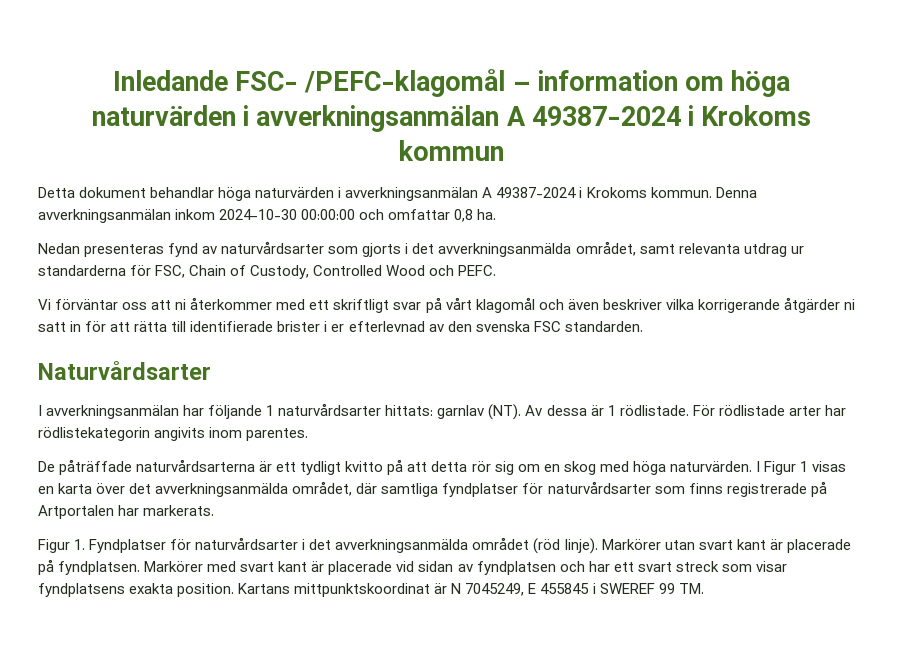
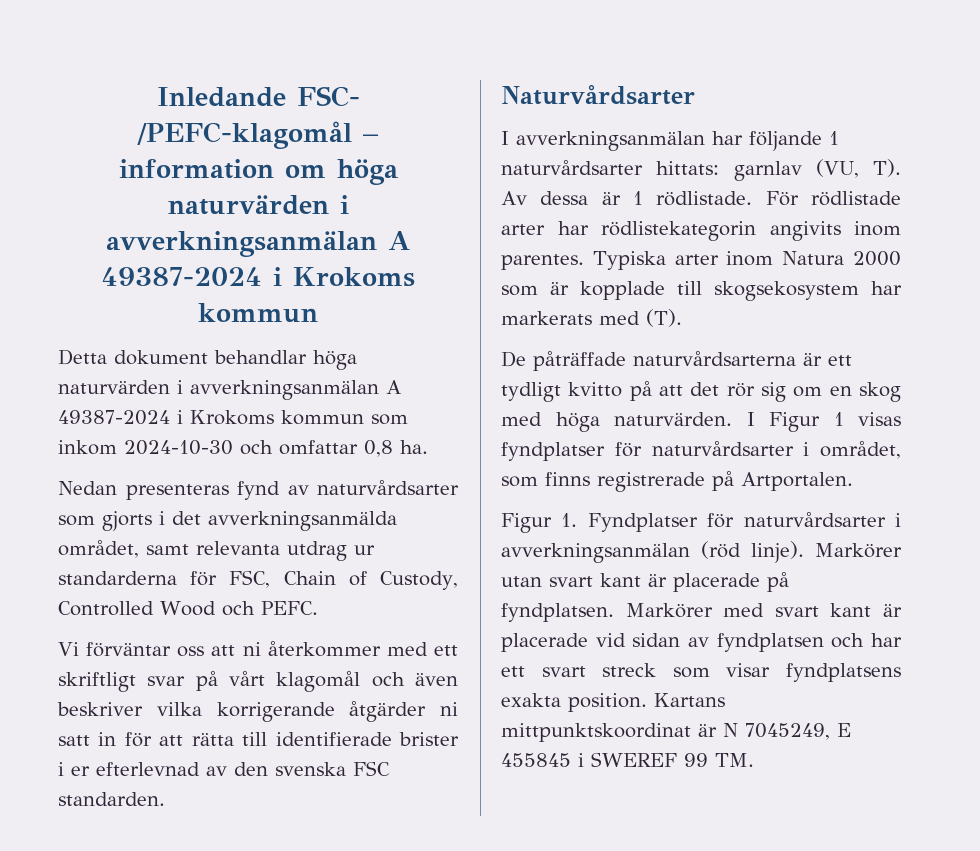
[650,187,757,198] [38,209,171,223] kommun. Denna avverkningsanmälan -> [281,410,408,425] kommun som
[301,209,356,220] 00:00:00 -> (233, 447) none
[488,404,522,420] (NT). -> [815,159,901,178] (VU, T).
(309, 434) none -> [592,251,901,270] [501,281,902,301] [501,309,682,327] Typiska arter inom Natura 2000 som är kopplade till skogsekosystem har markerats med (T).
[431,461,468,472] detta -> [690,382,720,396] det
[38,481,439,497] en karta över det avverkningsanmälda området, där samtliga -> (901, 419) none
(651, 487) none -> [803,441,901,459] i området,
[38,505,215,519] Artportalen har markerats. -> [741,472,853,491] Artportalen.
[309,537,530,553] det avverkningsanmälda området -> [501,543,690,563] avverkningsanmälan

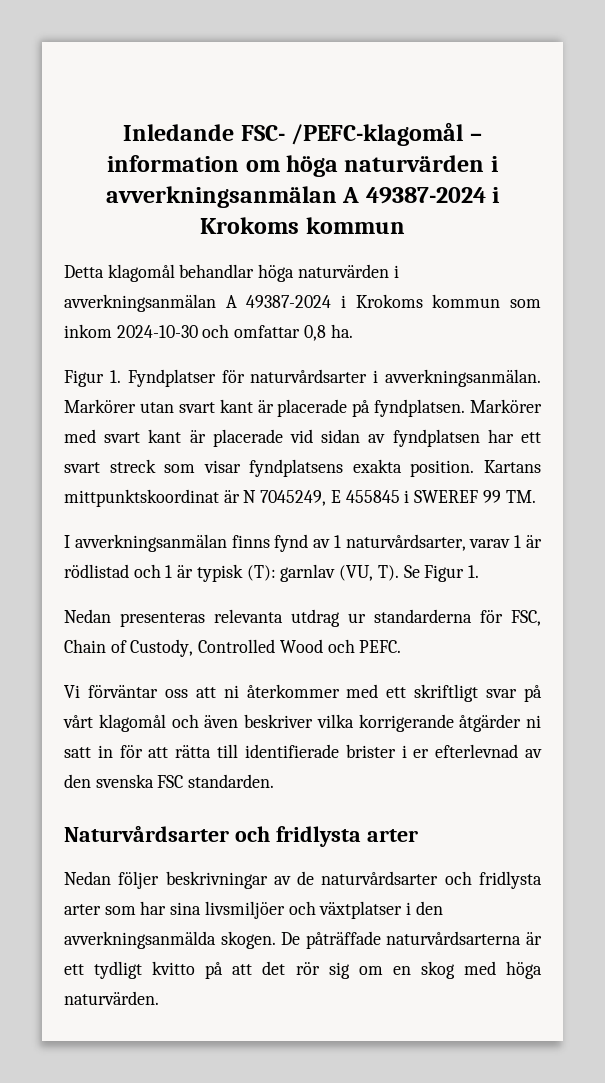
[114,350,208,365] dokument -> [107,264,175,282] klagomål
[58,480,459,500] [58,511,397,531] [58,540,189,558] Nedan presenteras fynd av naturvårdsarter som gjorts i det avverkningsanmälda området, samt -> [64,369,541,387] [64,399,542,417] [64,429,541,447] [64,459,541,477] [64,489,536,507] [64,534,542,552] [64,564,479,582] [64,609,205,627] Figur 1. Fyndplatser för naturvårdsarter i avverkningsanmälan. Markörer utan svart kant är placerade på fyndplatsen. Markörer med svart kant är placerade vid sidan av fyndplatsen har ett svart streck som visar fyndplatsens exakta position. Kartans mittpunktskoordinat är N 7045249, E 455845 i SWEREF 99 TM. // I avverkningsanmälan finns fynd av 1 naturvårdsarter, varav 1 är rödlistad och 1 är typisk (T): garnlav (VU, T). Se Figur 1. // Nedan presenteras
[501,131,839,151] [501,159,901,181] [501,191,901,206] [501,221,901,241] [501,251,901,270] [501,281,902,301] [501,309,682,327] // I avverkningsanmälan har följande 1 naturvårdsarter hittats: garnlav (VU, T). Av dessa är 1 rödlistade. För rödlistade arter har rödlistekategorin angivits inom parentes. Typiska arter inom Natura 2000 som är kopplade till skogsekosystem har markerats med (T). // -> [234,826,418,847] [64,871,542,889] [64,901,443,919] [64,931,276,949] och fridlysta arter // Nedan följer beskrivningar av de naturvårdsarter och fridlysta arter som har sina livsmiljöer och växtplatser i den avverkningsanmälda skogen.
[746,412,901,432] [501,441,901,461] [501,471,853,492] [501,512,901,533] [501,541,902,563] [501,572,789,592] [501,603,902,622] [501,633,902,652] [501,663,901,682] [501,693,725,712] [501,723,851,742] [501,752,754,767] I Figur 1 visas fyndplatser för naturvårdsarter i området, som finns registrerade på Artportalen. // Figur 1. Fyndplatser för naturvårdsarter i avverkningsanmälan (röd linje). Markörer utan svart kant är placerade på fyndplatsen. Markörer med svart kant är placerade vid sidan av fyndplatsen och har ett svart streck som visar fyndplatsens exakta position. Kartans mittpunktskoordinat är N 7045249, E 455845 i SWEREF 99 TM. -> (159, 998) none

